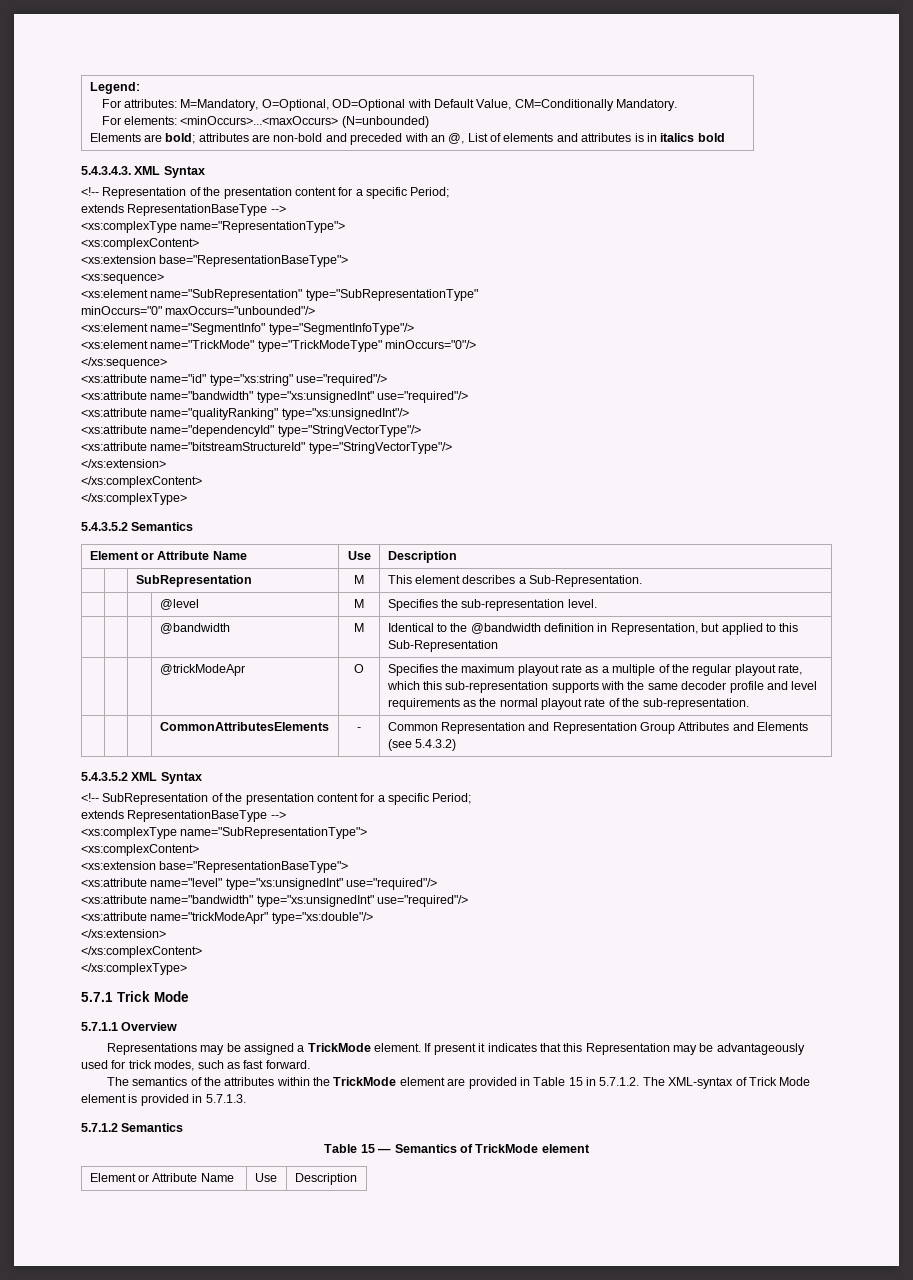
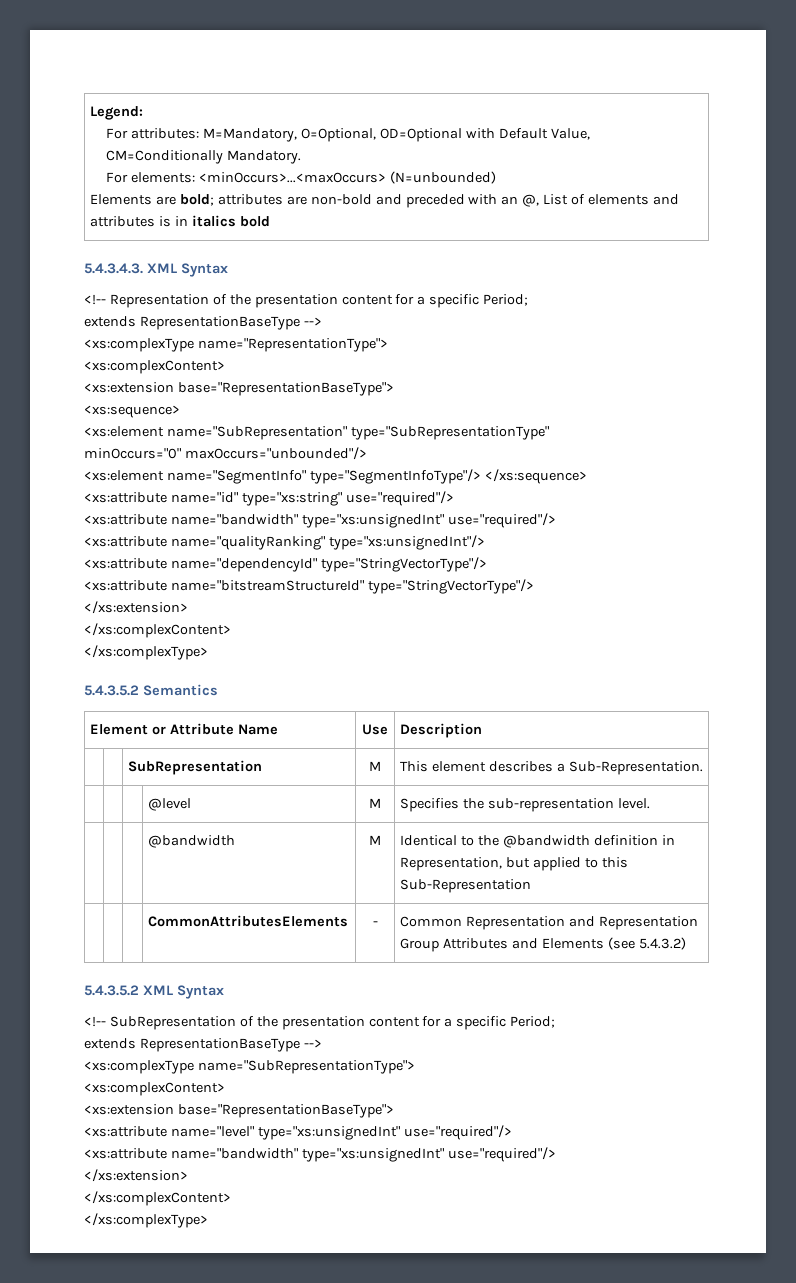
[81,340,477,352] // <xs:element name="TrickMode" type="TrickModeType" minOccurs="0"/> // -> (481, 476) none
[159,664,245,676] [354,664,364,673] [387,664,803,676] [386,681,818,693] [387,698,749,710] // | | | @trickModeApr | O | Specifies the maximum playout rate as a multiple of the regular playout rate, which this sub-representation supports with the same decoder profile and level requirements as the normal playout rate of the sub-representation. -> (532, 886) none
[81,912,373,924] [81,929,166,938] [81,946,202,958] [81,963,187,975] [81,991,189,1002] [81,1022,178,1031] [106,1043,805,1055] [81,1060,310,1071] [106,1077,811,1089] [81,1094,246,1106] [81,1123,184,1132] [324,1144,590,1153] [89,1173,234,1182] [254,1173,277,1182] [294,1173,357,1185] // <xs:attribute name="trickModeApr" type="xs:double"/> // </xs:extension> // </xs:complexContent> // </xs:complexType> // 5.7.1 Trick Mode // 5.7.1.1 Overview // Representations may be assigned a TrickMode element. If present it indicates that this Representation may be advantageously used for trick modes, such as fast forward. // The semantics of the attributes within the TrickMode element are provided in Table 15 in 5.7.1.2. The XML-syntax of Trick Mode element is provided in 5.7.1.3. // 5.7.1.2 Semantics // Table 15 — Semantics of TrickMode element // Element or Attribute Name | Use | Description -> [84,1169,188,1182] [84,1191,231,1206] [84,1213,208,1228] // </xs:extension> // </xs:complexContent> // </xs:complexType>

